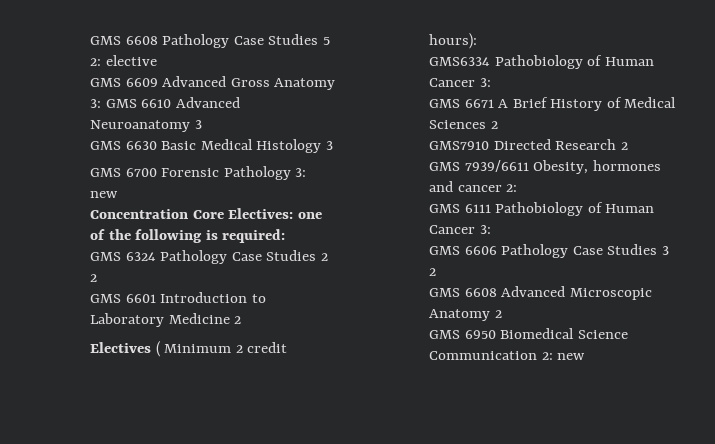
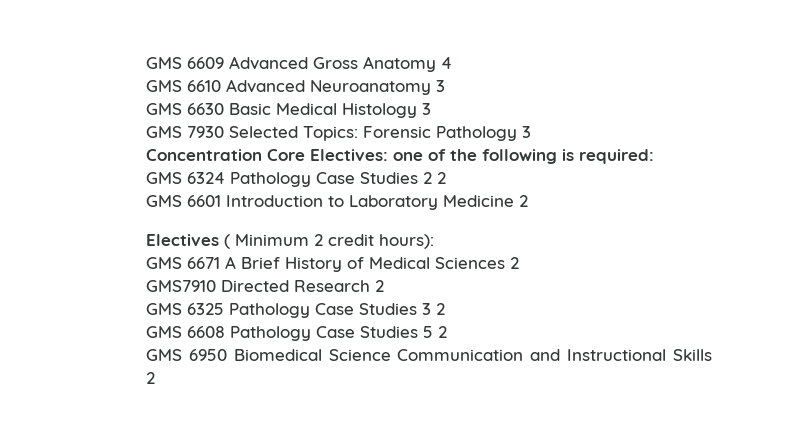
[90,34,330,48] [90,55,157,66] [90,78,122,87] GMS 6608 Pathology Case Studies 5 2: elective // GMS -> [146,57,183,69] GMS
[90,99,102,108] 3: -> [441,57,453,69] 4 //
[125,166,307,180] [90,191,119,198] 6700 Forensic Pathology 3: new -> [187,126,532,141] 7930 Selected Topics: Forensic Pathology 3
[429,55,654,69] [429,78,491,87] // GMS6334 Pathobiology of Human Cancer 3: -> (435, 241) none
[464,160,661,174] [429,181,518,192] [429,202,655,216] [429,225,491,234] [429,246,497,255] 7939/6611 Obesity, hormones and cancer 2: // GMS 6111 Pathobiology of Human Cancer 3: // GMS 6606 -> [187,303,225,315] 6325
[501,286,652,300] [429,309,491,321] Advanced Microscopic Anatomy -> [230,326,434,341] Pathology Case Studies 5
[541,352,586,360] 2: new -> [530,349,712,361] [146,372,156,384] and Instructional Skills 2

